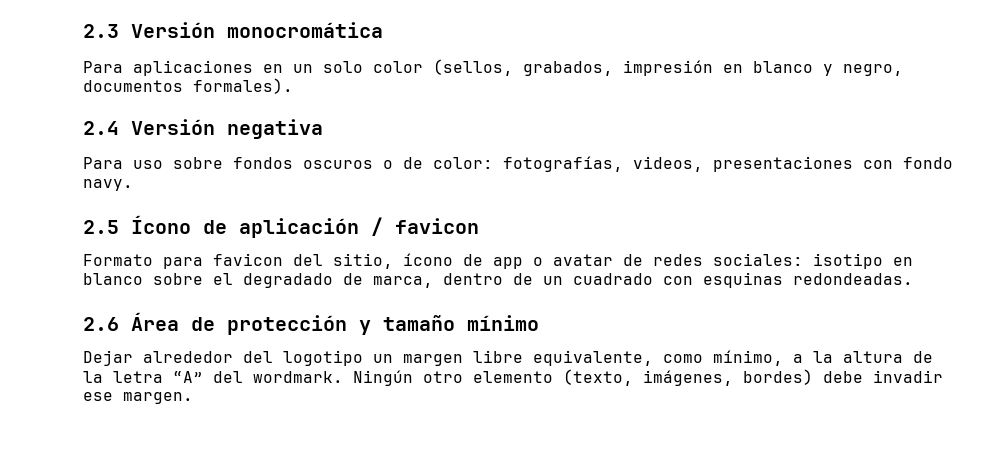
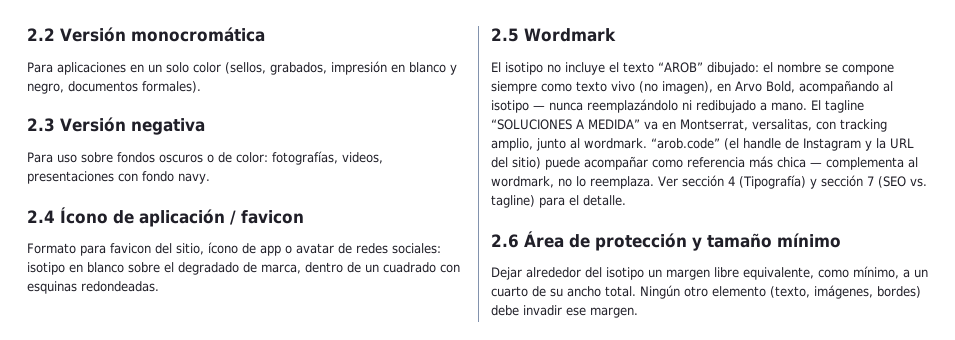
[83,24,119,38] 2.3 -> [27,28,55,41] 2.2
[83,121,119,135] 2.4 -> [27,118,55,132] 2.3
[83,220,119,234] 2.5 -> [27,210,55,223] 2.4
(913, 279) none -> [491,28,616,42] [491,62,894,75] [491,80,893,94] [491,99,864,113] [491,119,887,132] [491,138,914,151] [491,156,918,170] [491,175,927,189] [491,195,626,208] // 2.5 Wordmark // El isotipo no incluye el texto “AROB” dibujado: el nombre se compone siempre como texto vivo (no imagen), en Arvo Bold, acompañando al isotipo — nunca reemplazándolo ni redibujado a mano. El tagline “SOLUCIONES A MEDIDA” va en Montserrat, versalitas, con tracking amplio, junto al wordmark. “arob.code” (el handle de Instagram y la URL del sitio) puede acompañar como referencia más chica — complementa al wordmark, no lo reemplaza. Ver sección 4 (Tipografía) y sección 7 (SEO vs. tagline) para el detalle.
[283,350,363,366] logotipo -> [606,267,644,280] isotipo
[813,351,933,363] [83,371,343,383] la altura de la letra “A” del wordmark. -> [914,269,928,278] [491,286,636,297] un cuarto de su ancho total.

